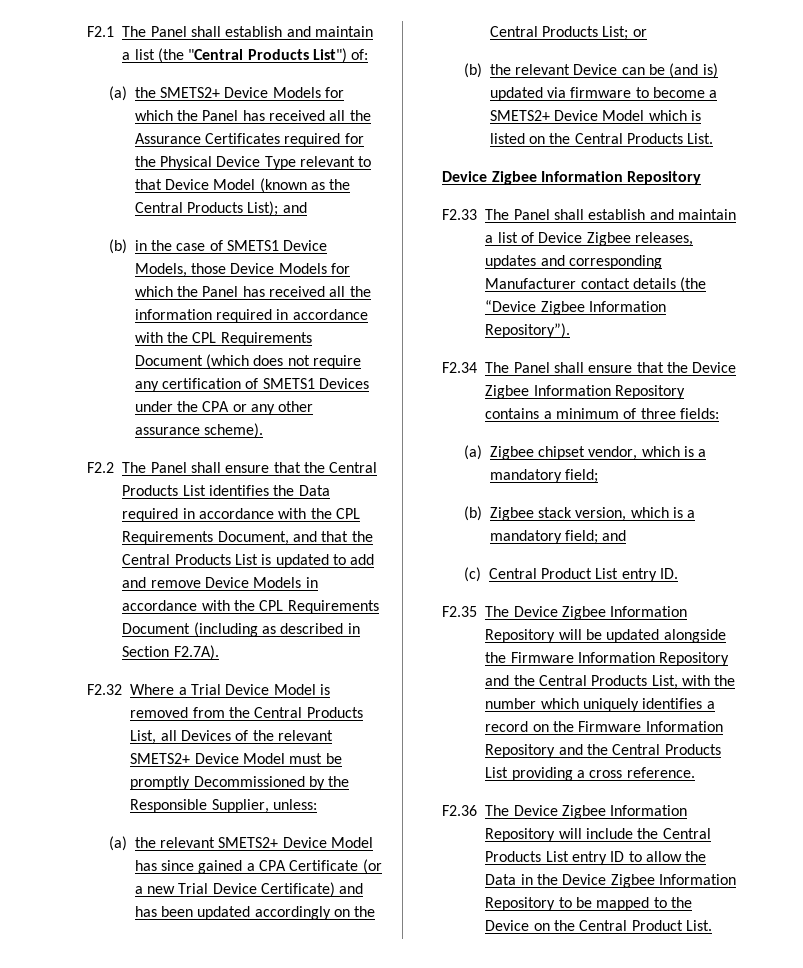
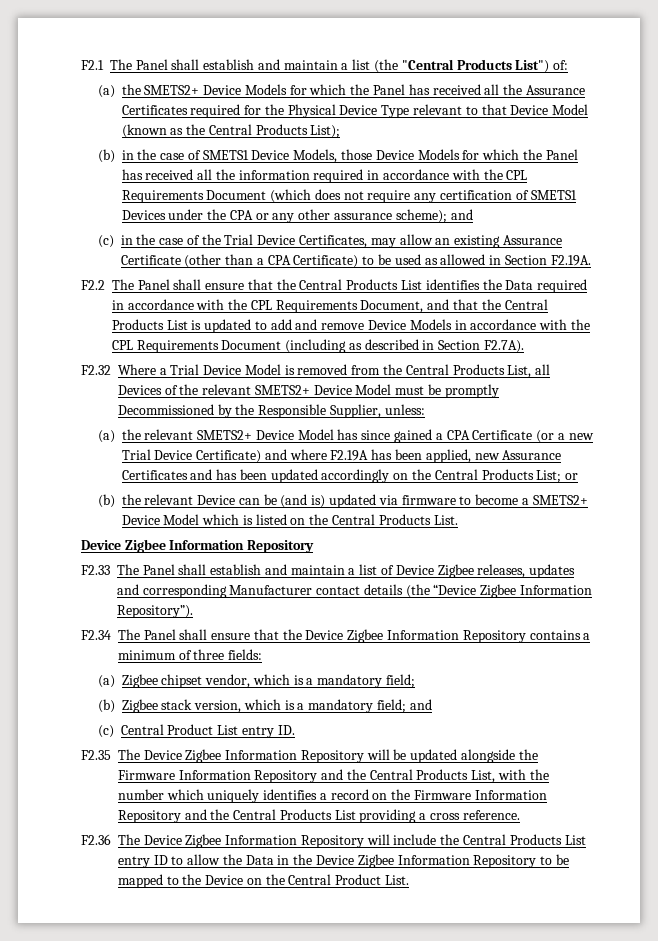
[282,202,307,213] and -> (341, 131) none
[203,423,263,438] scheme). -> [395,209,473,223] [97,234,562,248] [120,254,591,268] scheme); and // (c) in the case of the Trial Device Certificates, may allow an existing Assurance Certificate (other than a CPA Certificate) to be used as allowed in Section F2.19A.
(364, 888) none -> [289,449,562,463] [121,469,213,480] where F2.19A has been applied, new Assurance Certificates and

